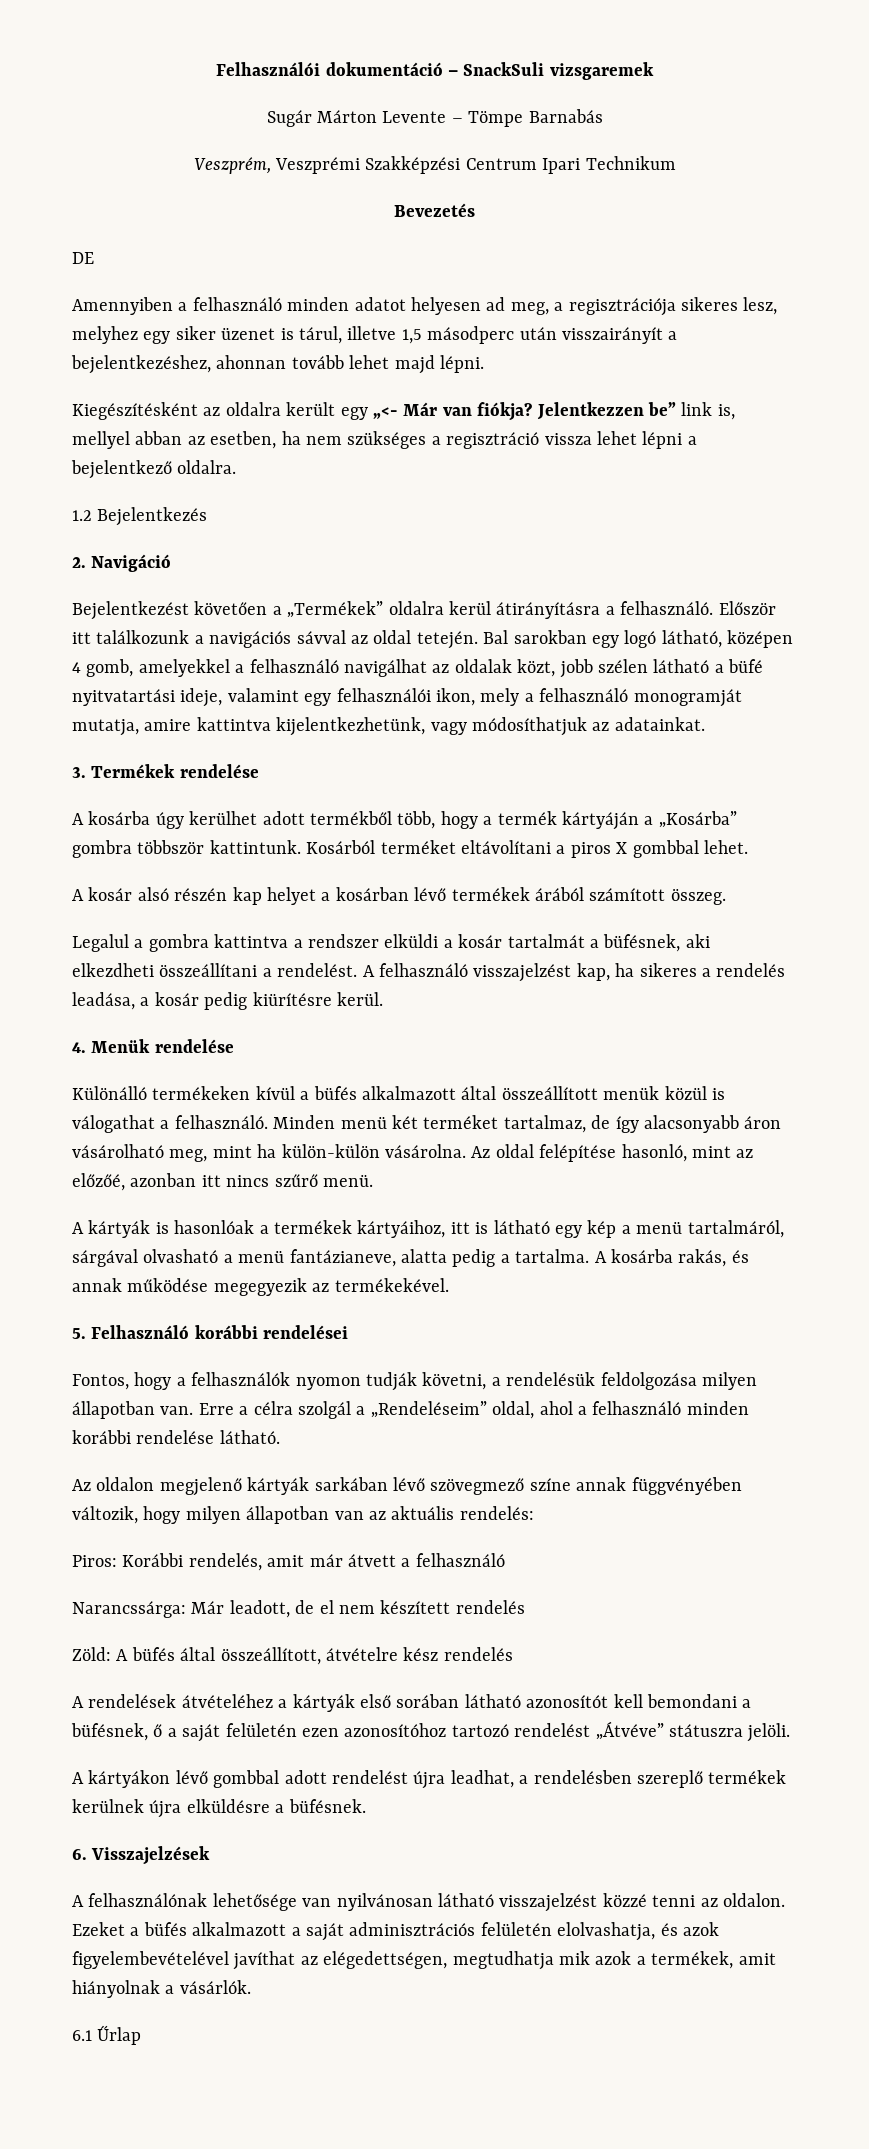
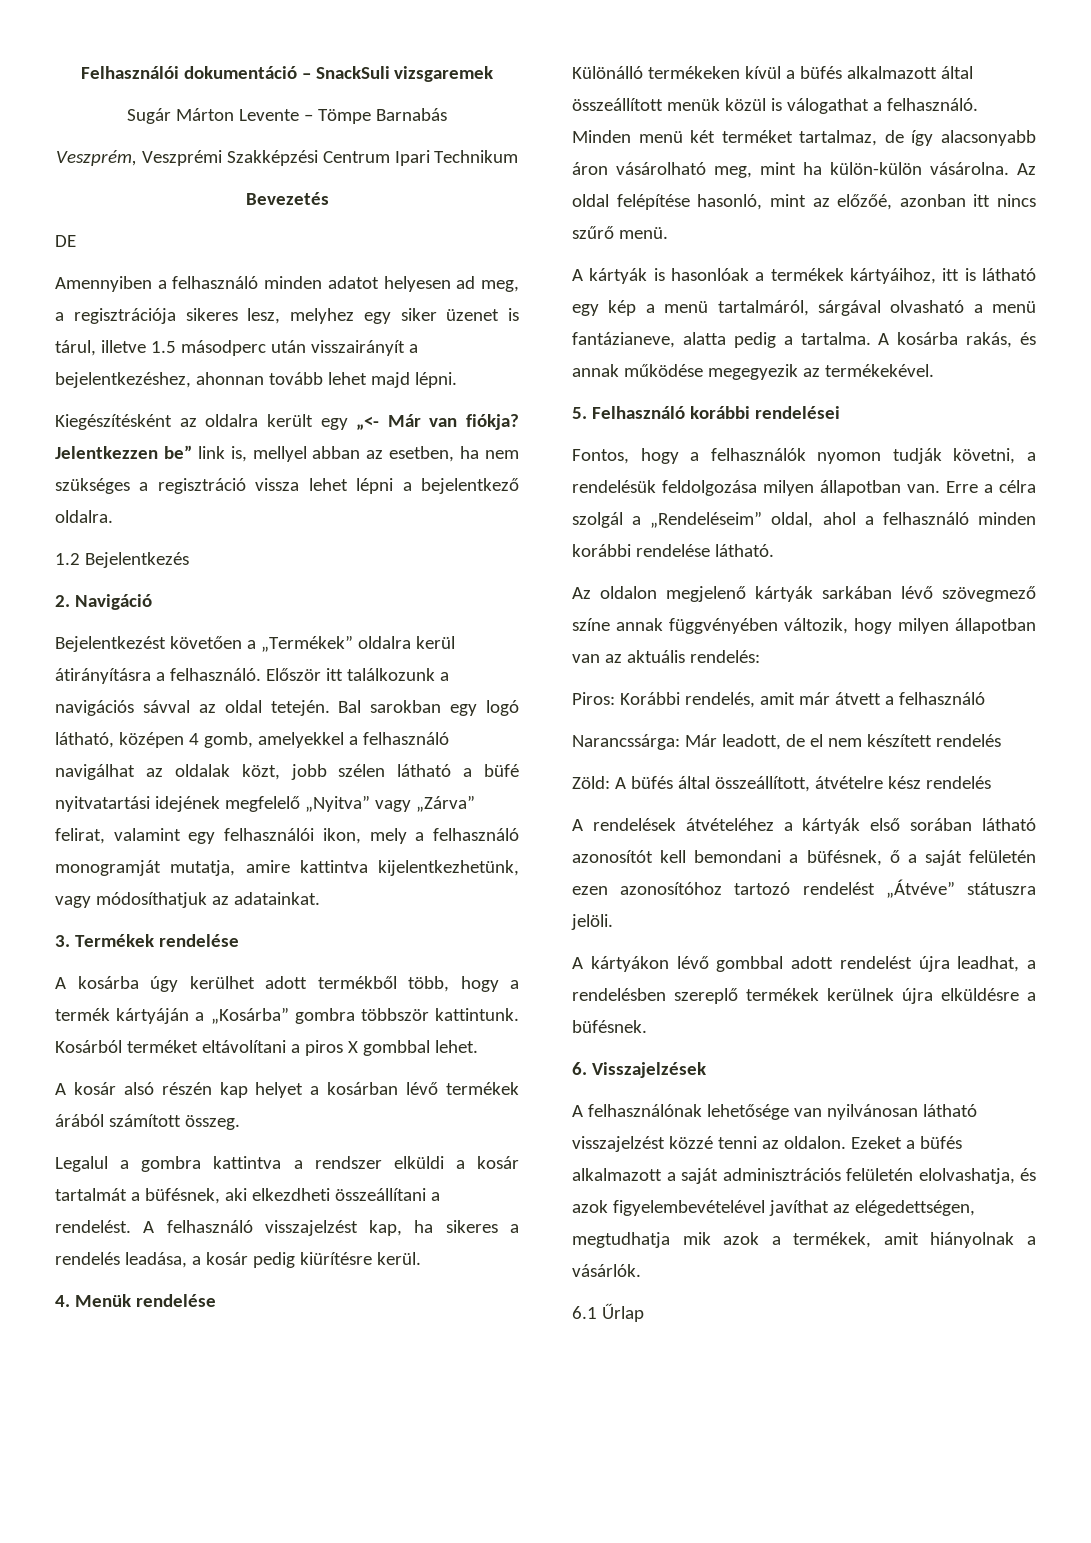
[401,329,422,344] 1,5 -> [150,341,176,353] 1.5
[180,688,223,707] ideje, -> [154,795,475,812] [55,828,105,844] idejének megfelelő „Nyitva” vagy „Zárva” felirat,

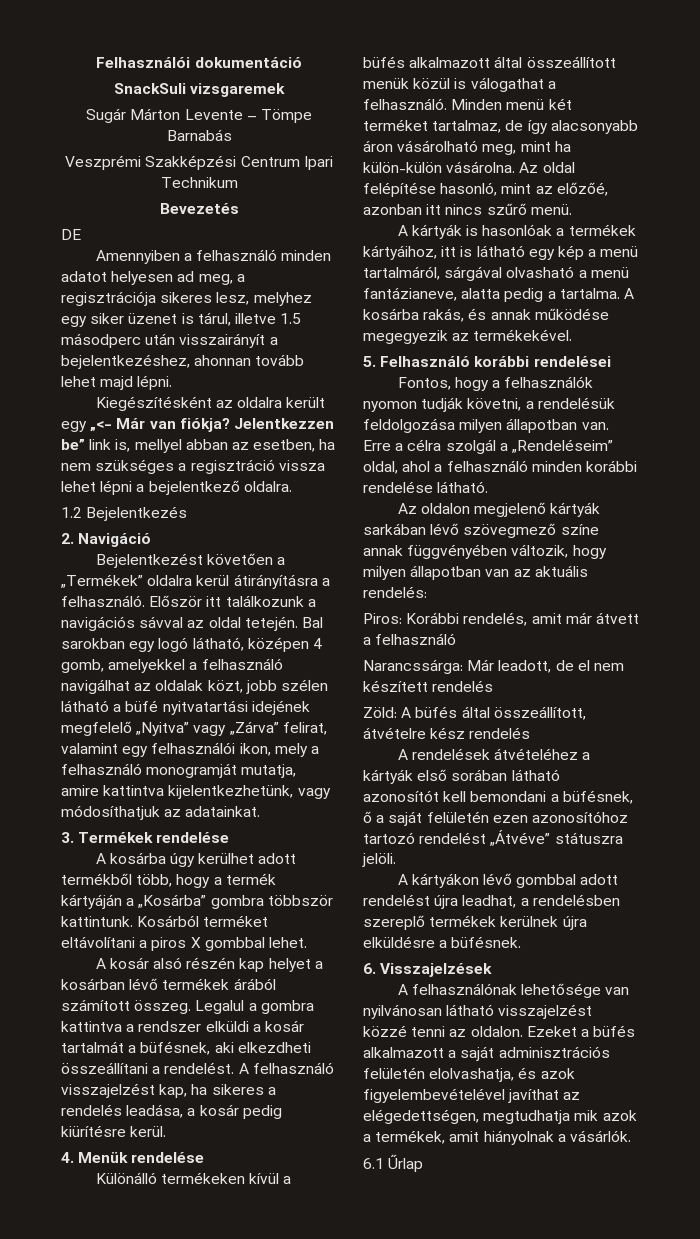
[301,73,311,79] – -> (302, 62) //
[55,150,137,166] Veszprém, -> (232, 135) none
(240, 1122) // -> (192, 1007) none

